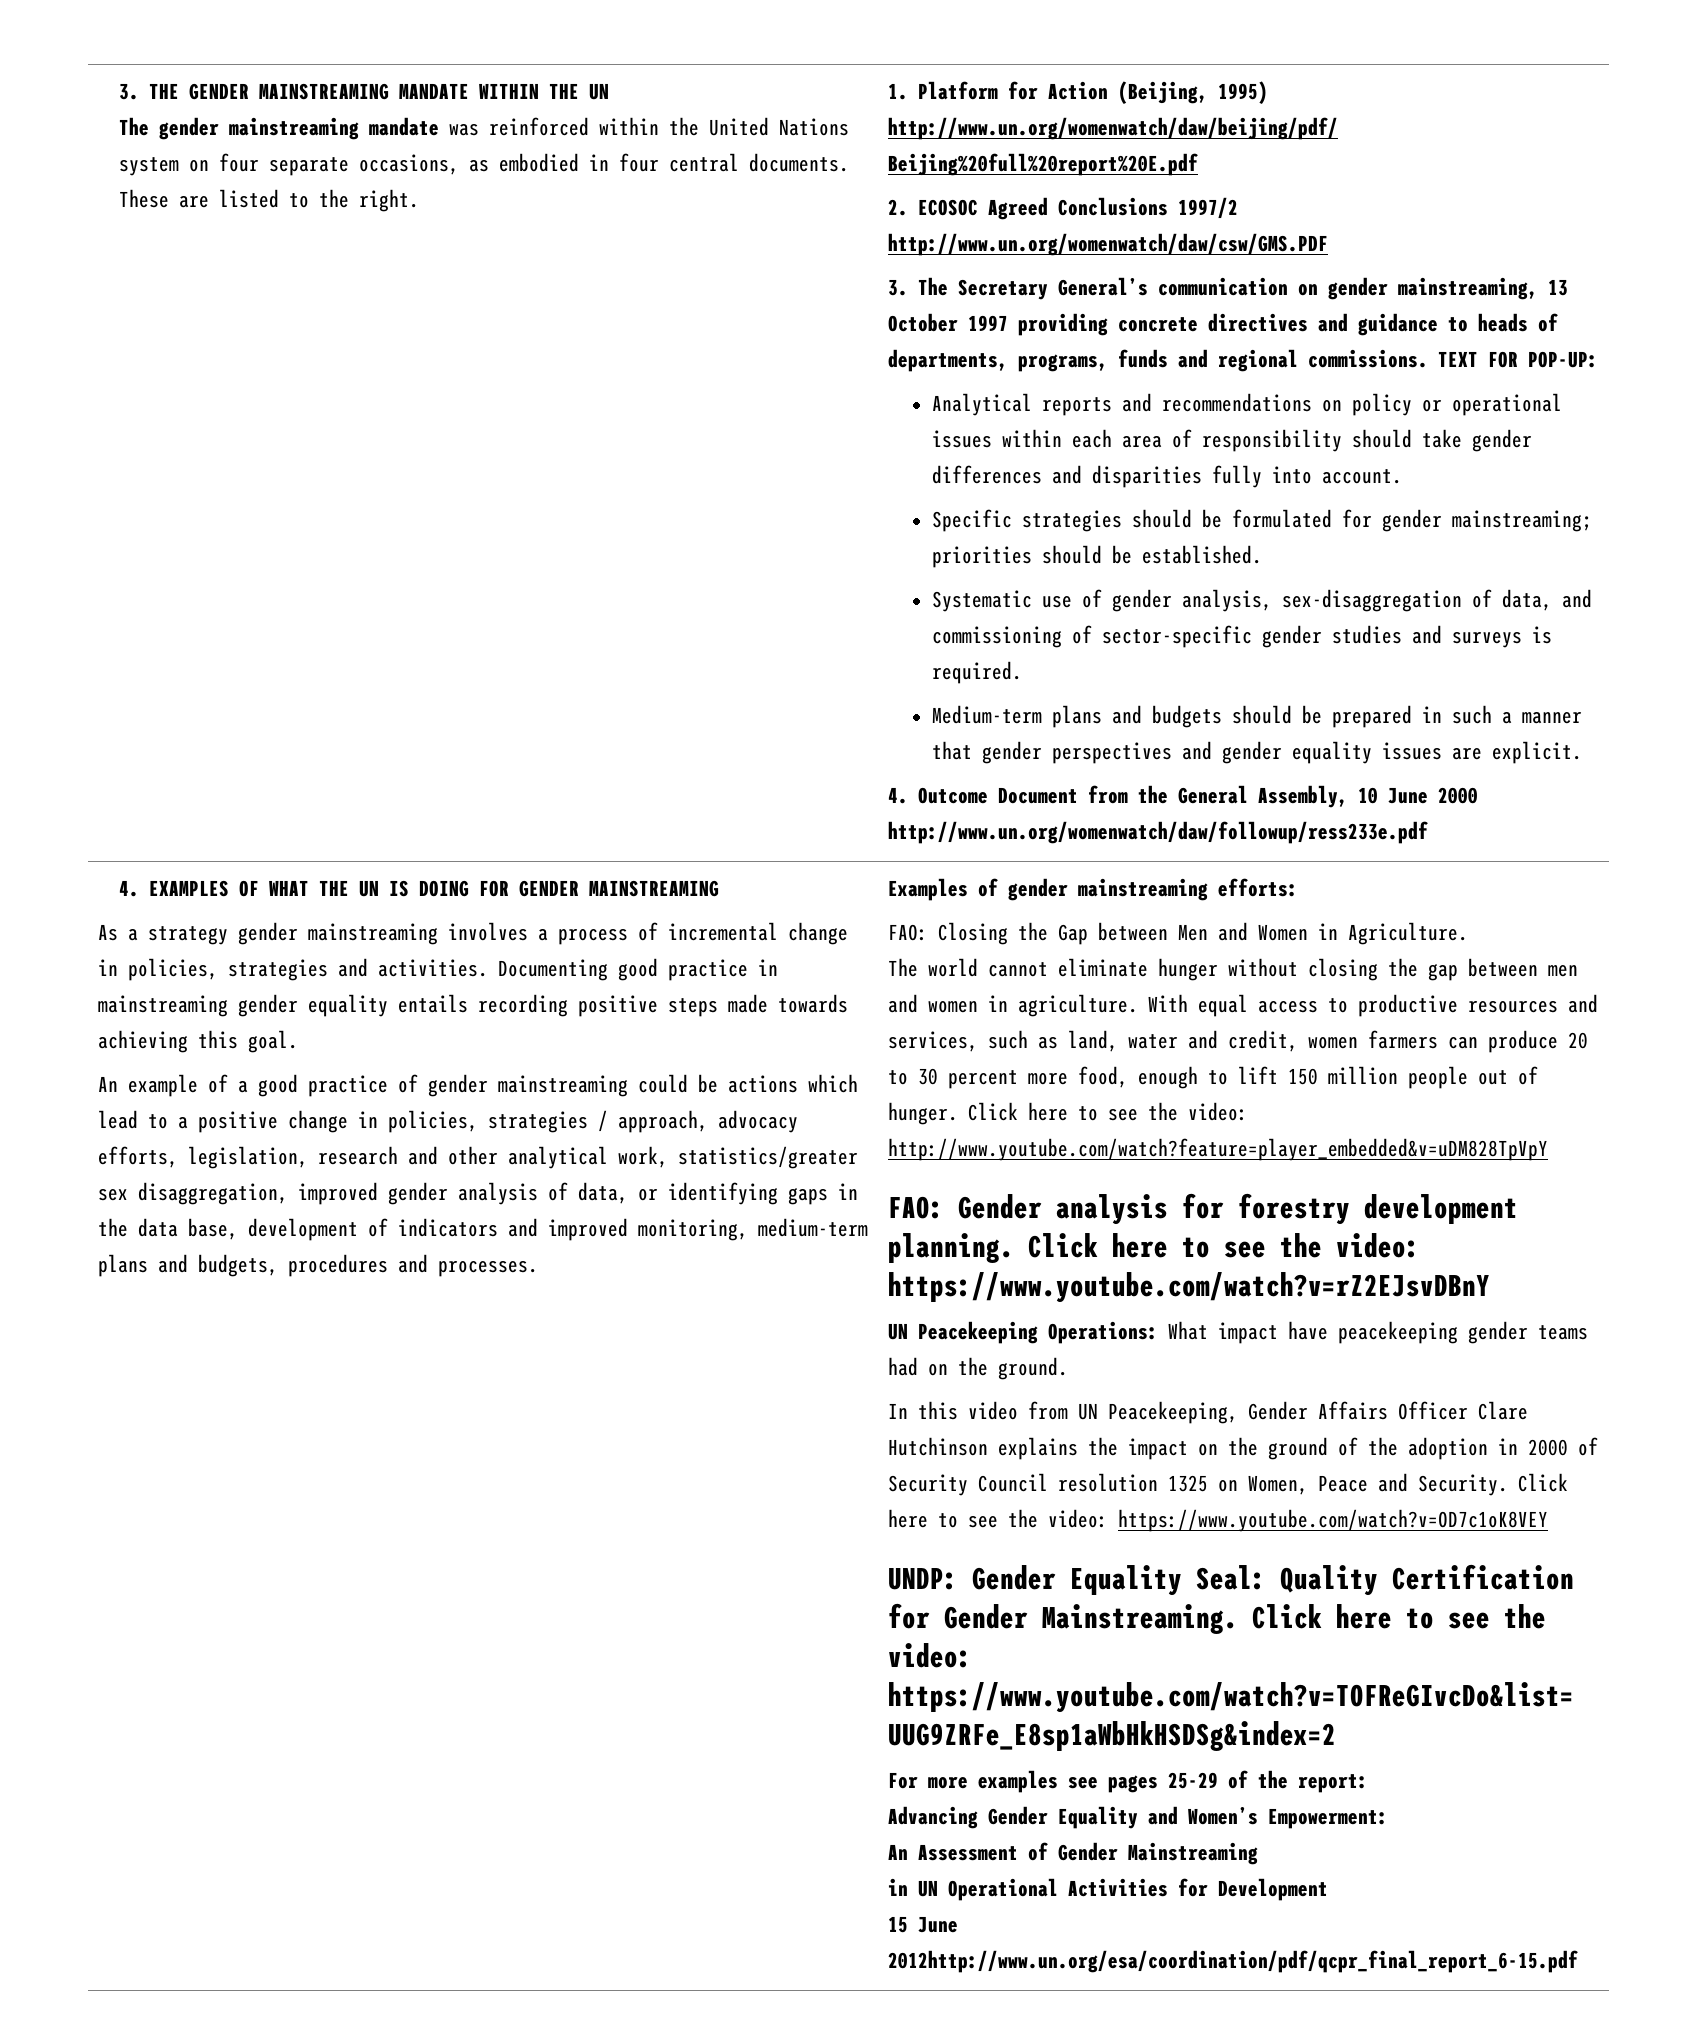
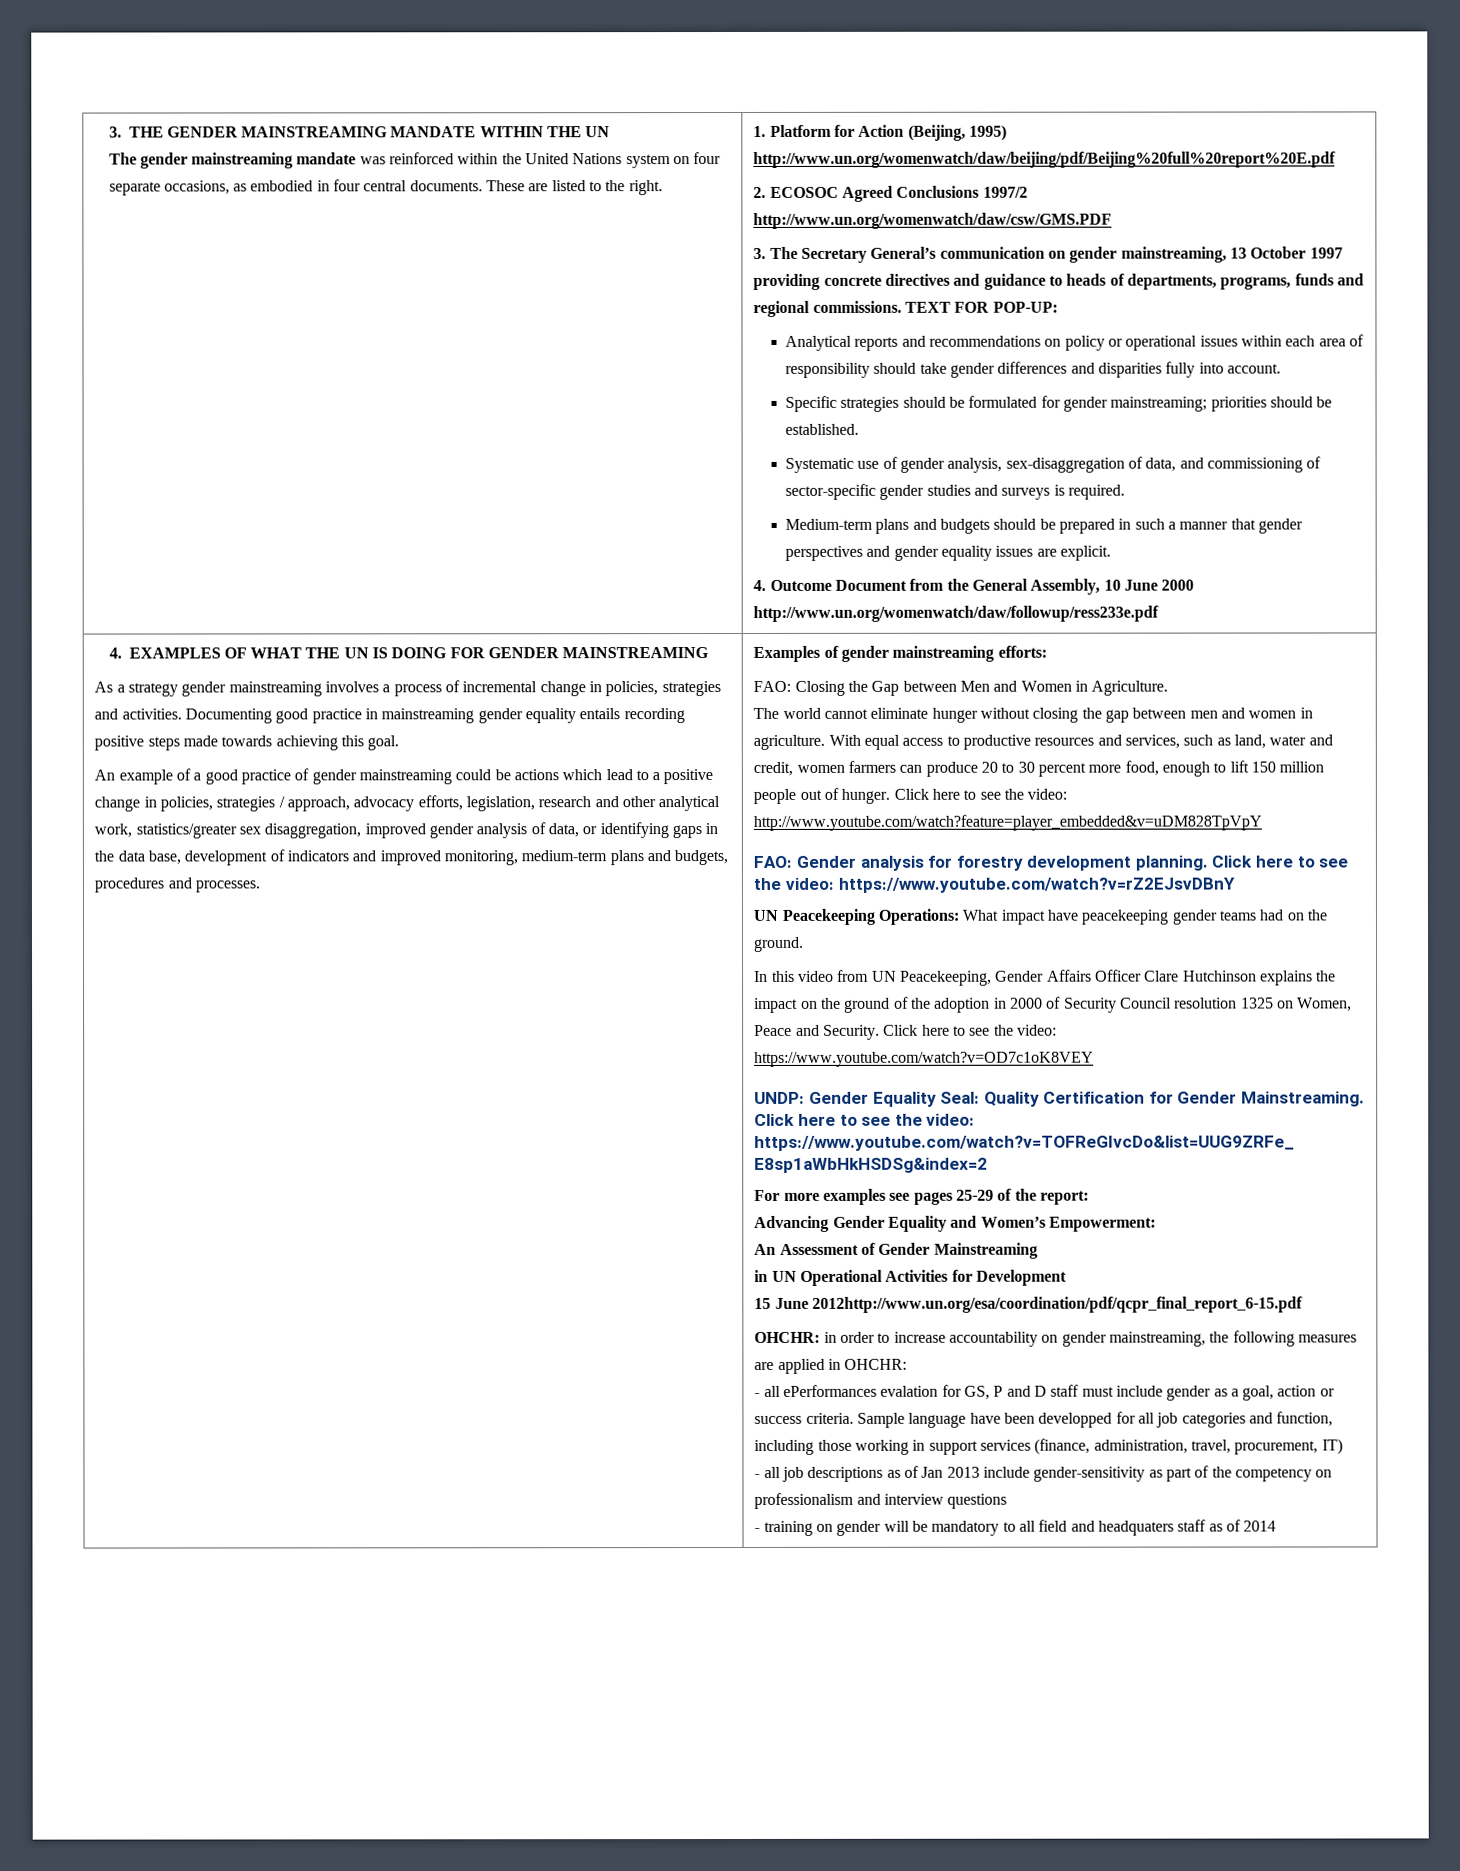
(1579, 1961) none -> [754,1330,1357,1347] [754,1358,908,1374] [754,1384,1335,1401] [754,1411,1334,1428] [754,1438,1343,1455] [754,1465,1333,1482] [754,1492,1008,1509] [754,1519,1277,1536] // OHCHR: in order to increase accountability on gender mainstreaming, the following measures are applied in OHCHR: // - all ePerformances evalation for GS, P and D staff must include gender as a goal, action or success criteria. Sample language have been developped for all job categories and function, including those working in support services (finance, administration, travel, procurement, IT) // - all job descriptions as of Jan 2013 include gender-sensitivity as part of the competency on professionalism and interview questions // - training on gender will be mandatory to all field and headquaters staff as of 2014

